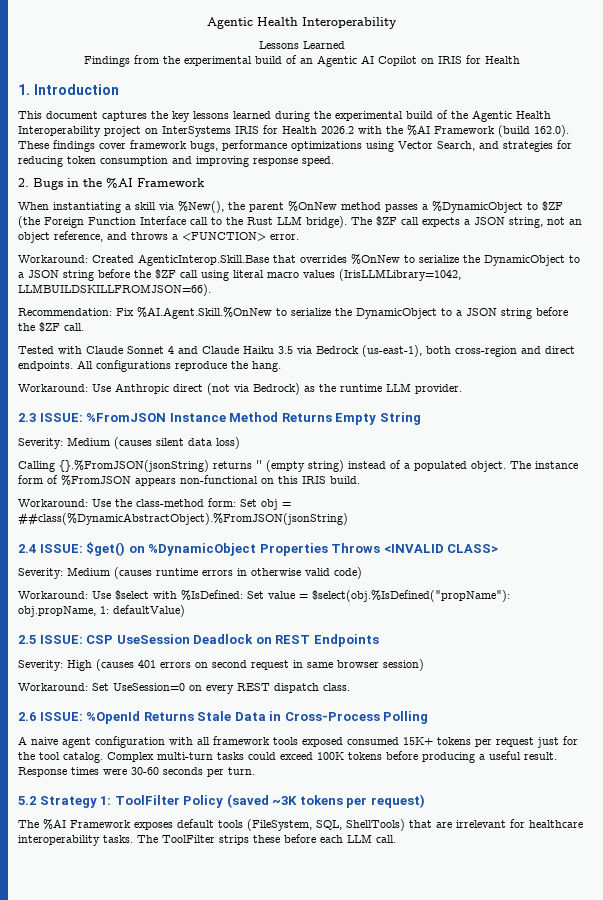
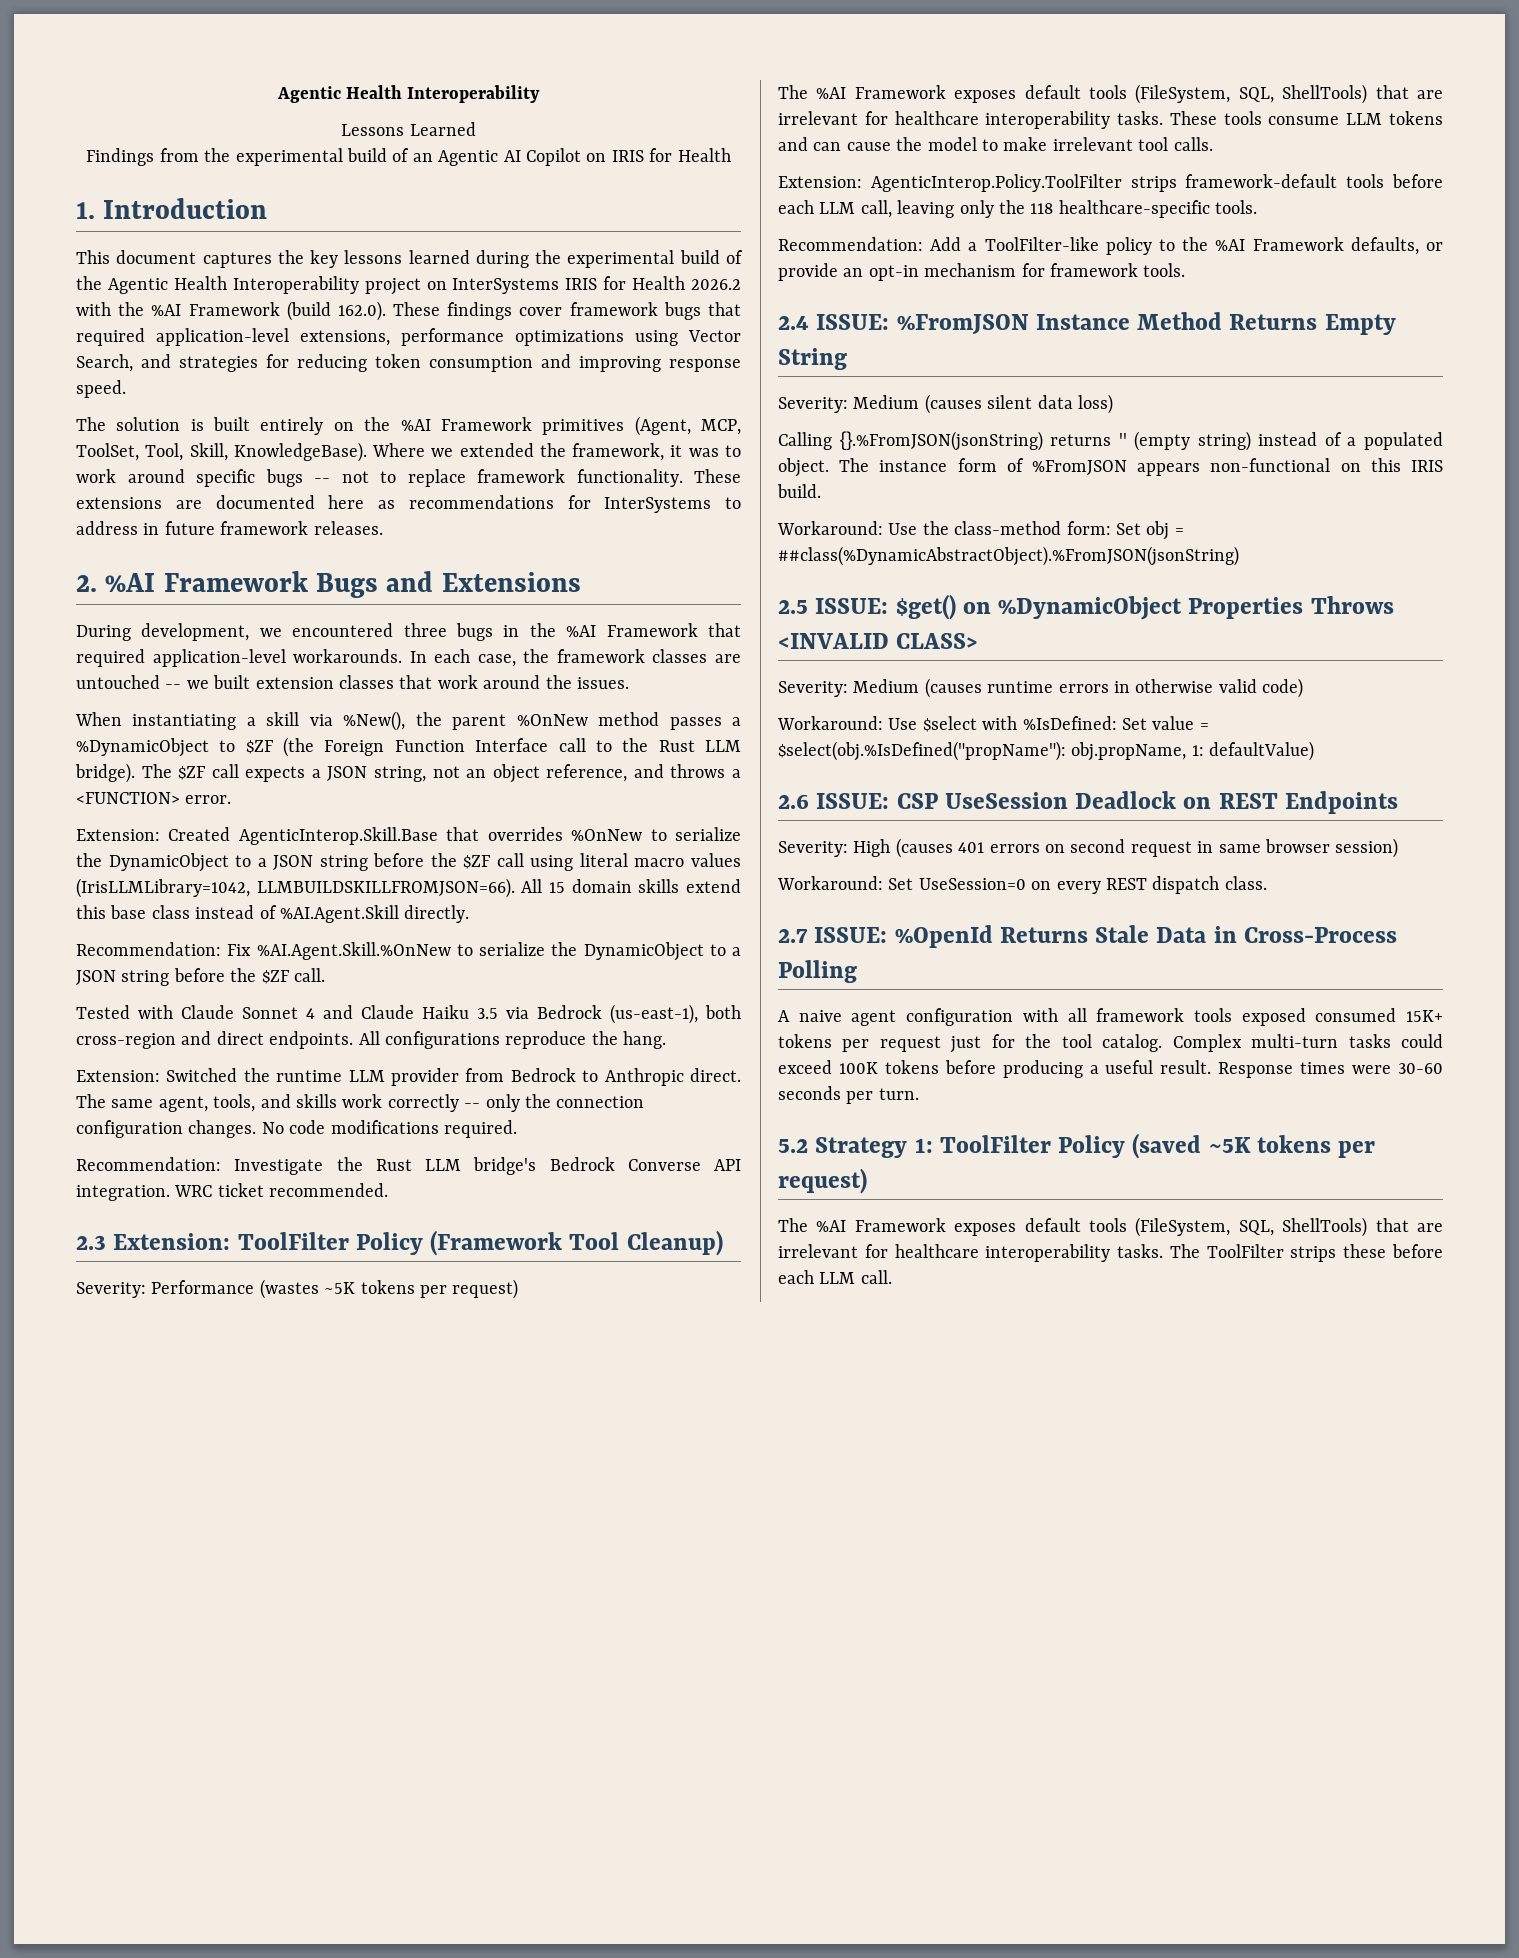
[190,141,218,152] bugs, -> [663,302,741,320] [76,328,390,346] bugs that required application-level extensions,
[18,178,205,190] 2. Bugs in the %AI Framework -> [76,416,742,436] [76,442,741,462] [76,469,741,487] [76,495,741,513] [76,521,383,535] [76,571,581,598] [76,623,741,641] [76,649,741,667] [76,675,629,689] The solution is built entirely on the %AI Framework primitives (Agent, MCP, ToolSet, Tool, Skill, KnowledgeBase). Where we extended the framework, it was to work around specific bugs -- not to replace framework functionality. These extensions are documented here as recommendations for InterSystems to address in future framework releases. // 2. %AI Framework Bugs and Extensions // During development, we encountered three bugs in the %AI Framework that required application-level workarounds. In each case, the framework classes are untouched -- we built extension classes that work around the issues.
[18,255,88,263] Workaround: -> [76,829,160,841] Extension:
(211, 290) none -> [521,879,741,893] [76,905,470,923] All 15 domain skills extend this base class instead of %AI.Agent.Skill directly.
[18,383,462,395] [18,413,36,422] Workaround: Use Anthropic direct (not via Bedrock) as the runtime LLM provider. // 2.3 -> [76,1068,741,1086] [76,1094,645,1112] [76,1120,517,1138] [76,1157,741,1175] [76,1183,389,1201] [76,1230,723,1256] [76,1279,519,1299] [778,84,1443,104] [778,111,1443,129] [778,137,1213,151] [778,174,1443,192] [778,200,1258,218] [778,237,1443,255] [778,263,1186,281] [778,316,809,330] Extension: Switched the runtime LLM provider from Bedrock to Anthropic direct. The same agent, tools, and skills work correctly -- only the connection configuration changes. No code modifications required. // Recommendation: Investigate the Rust LLM bridge's Bedrock Converse API integration. WRC ticket recommended. // 2.3 Extension: ToolFilter Policy (Framework Tool Cleanup) // Severity: Performance (wastes ~5K tokens per request) // The %AI Framework exposes default tools (FileSystem, SQL, ShellTools) that are irrelevant for healthcare interoperability tasks. These tools consume LLM tokens and can cause the model to make irrelevant tool calls. // Extension: AgenticInterop.Policy.ToolFilter strips framework-default tools before each LLM call, leaving only the 118 healthcare-specific tools. // Recommendation: Add a ToolFilter-like policy to the %AI Framework defaults, or provide an opt-in mechanism for framework tools. // 2.4
[18,544,36,553] 2.4 -> [778,600,808,614] 2.5
[18,635,36,644] 2.5 -> [778,794,809,809] 2.6
[18,712,36,721] 2.6 -> [778,929,808,943] 2.7
[272,796,298,805] ~3K -> [1208,1137,1251,1153] ~5K

